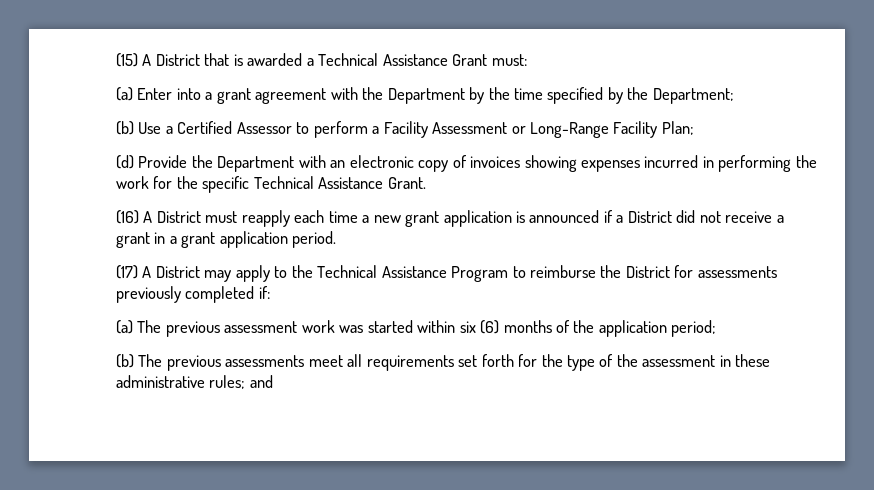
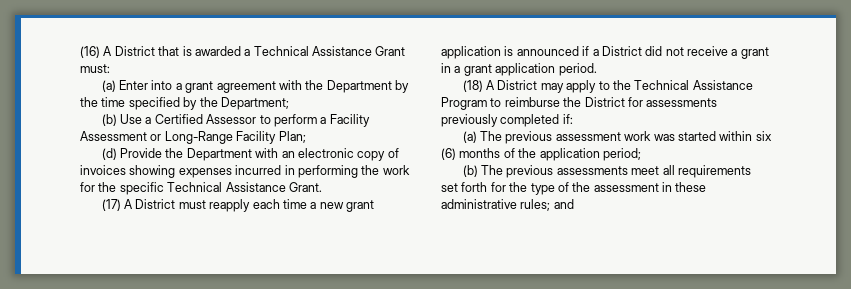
[116,53,138,67] (15) -> [80,46,100,58] (16)
[116,210,139,224] (16) -> [101,199,121,211] (17)
[116,265,138,279] (17) -> [462,80,483,92] (18)

